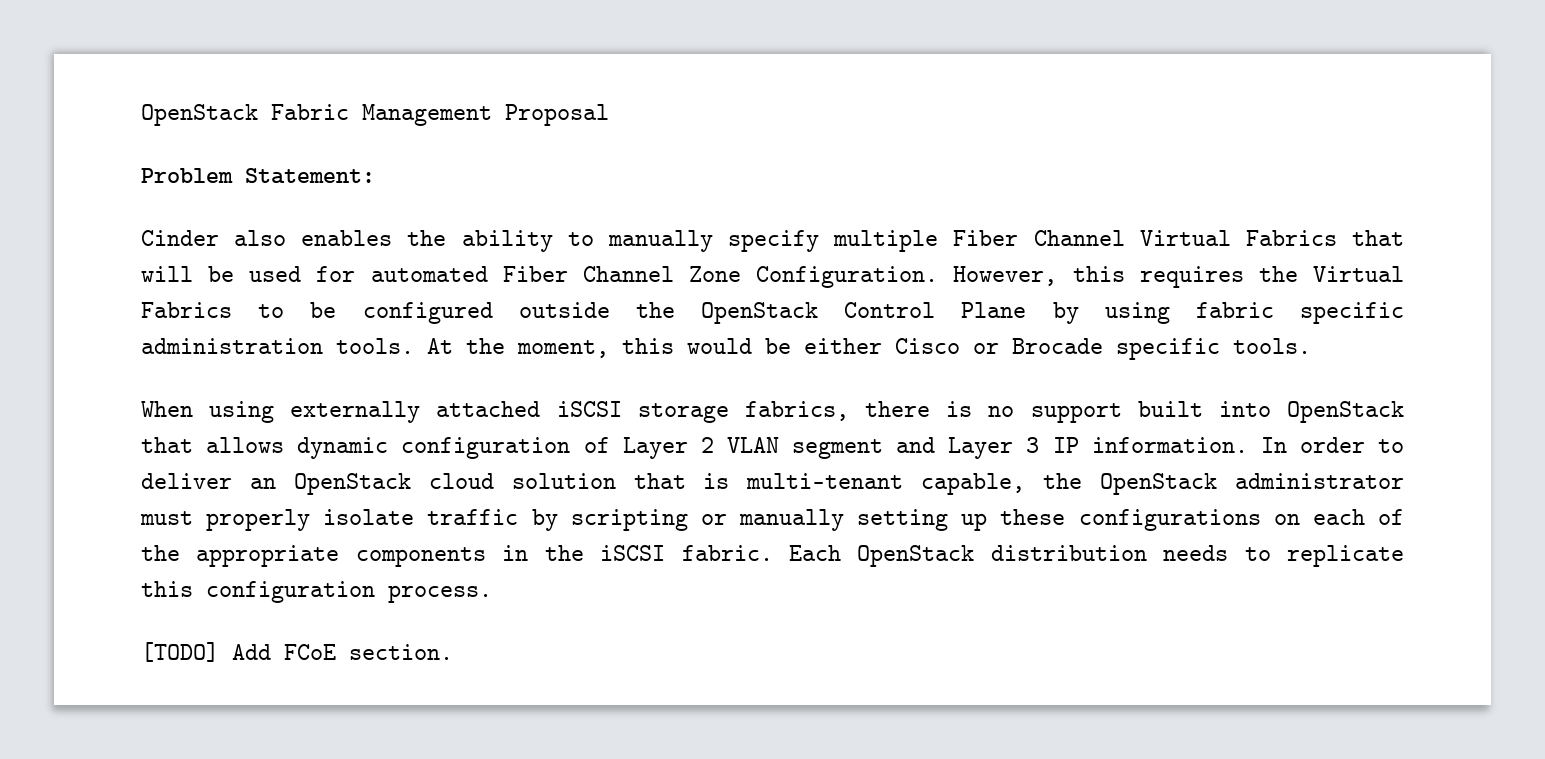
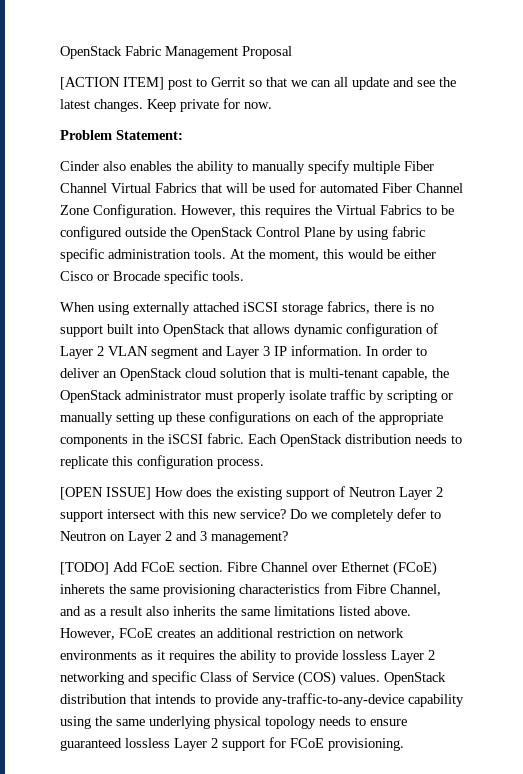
(609, 115) none -> [60,77,456,90] [60,98,272,112] // [ACTION ITEM] post to Gerrit so that we can all update and see the latest changes. Keep private for now.
[141,642,453,662] [TODO] Add FCoE section. -> [60,486,443,500] [60,508,441,522] [60,531,288,544] [60,561,437,576] [60,583,441,597] [60,606,411,616] [60,628,404,640] [60,650,435,663] [60,671,446,686] [60,693,464,707] [60,716,407,729] [60,737,404,751] [OPEN ISSUE] How does the existing support of Neutron Layer 2 support intersect with this new service? Do we completely defer to Neutron on Layer 2 and 3 management? // [TODO] Add FCoE section. Fibre Channel over Ethernet (FCoE) inherets the same provisioning characteristics from Fibre Channel, and as a result also inherits the same limitations listed above. However, FCoE creates an additional restriction on network environments as it requires the ability to provide lossless Layer 2 networking and specific Class of Service (COS) values. OpenStack distribution that intends to provide any-traffic-to-any-device capability using the same underlying physical topology needs to ensure guaranteed lossless Layer 2 support for FCoE provisioning.

